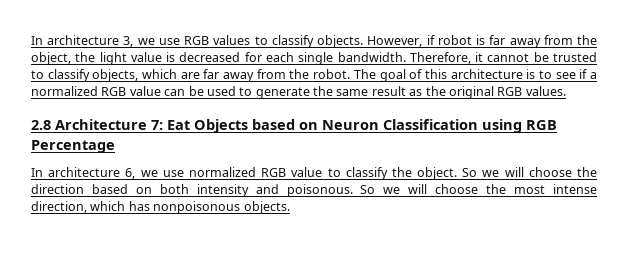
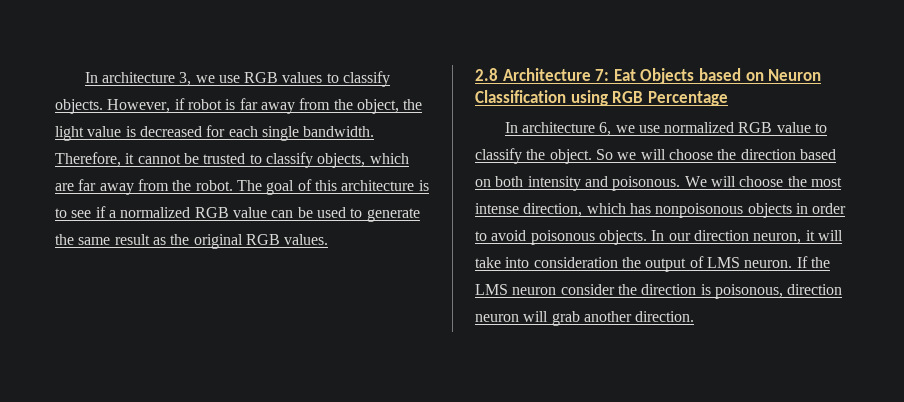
[360,185,401,194] So we -> [684,176,707,187] We
[243,201,290,214] objects. -> [747,203,847,218] [475,230,843,245] [475,256,830,272] [475,284,843,299] [475,311,695,326] objects in order to avoid poisonous objects. In our direction neuron, it will take into consideration the output of LMS neuron. If the LMS neuron consider the direction is poisonous, direction neuron will grab another direction.

